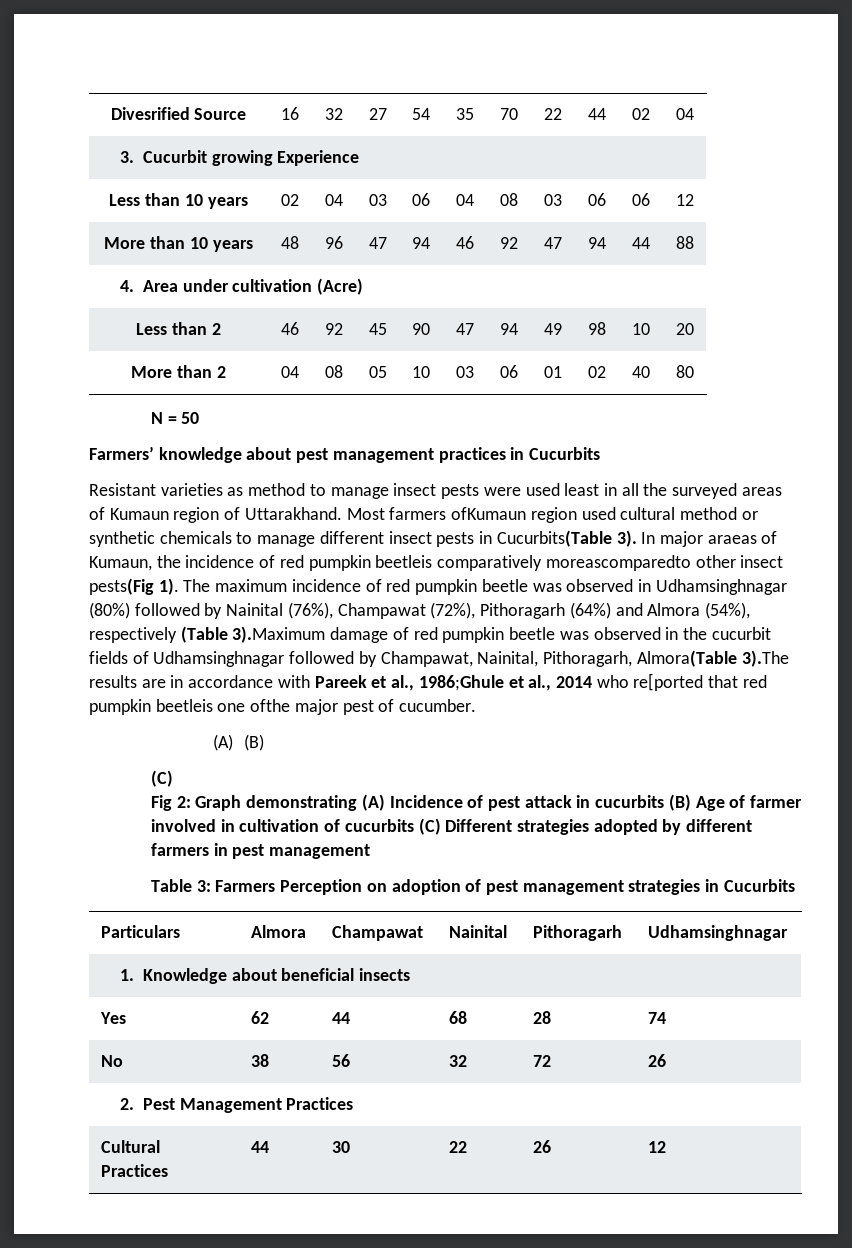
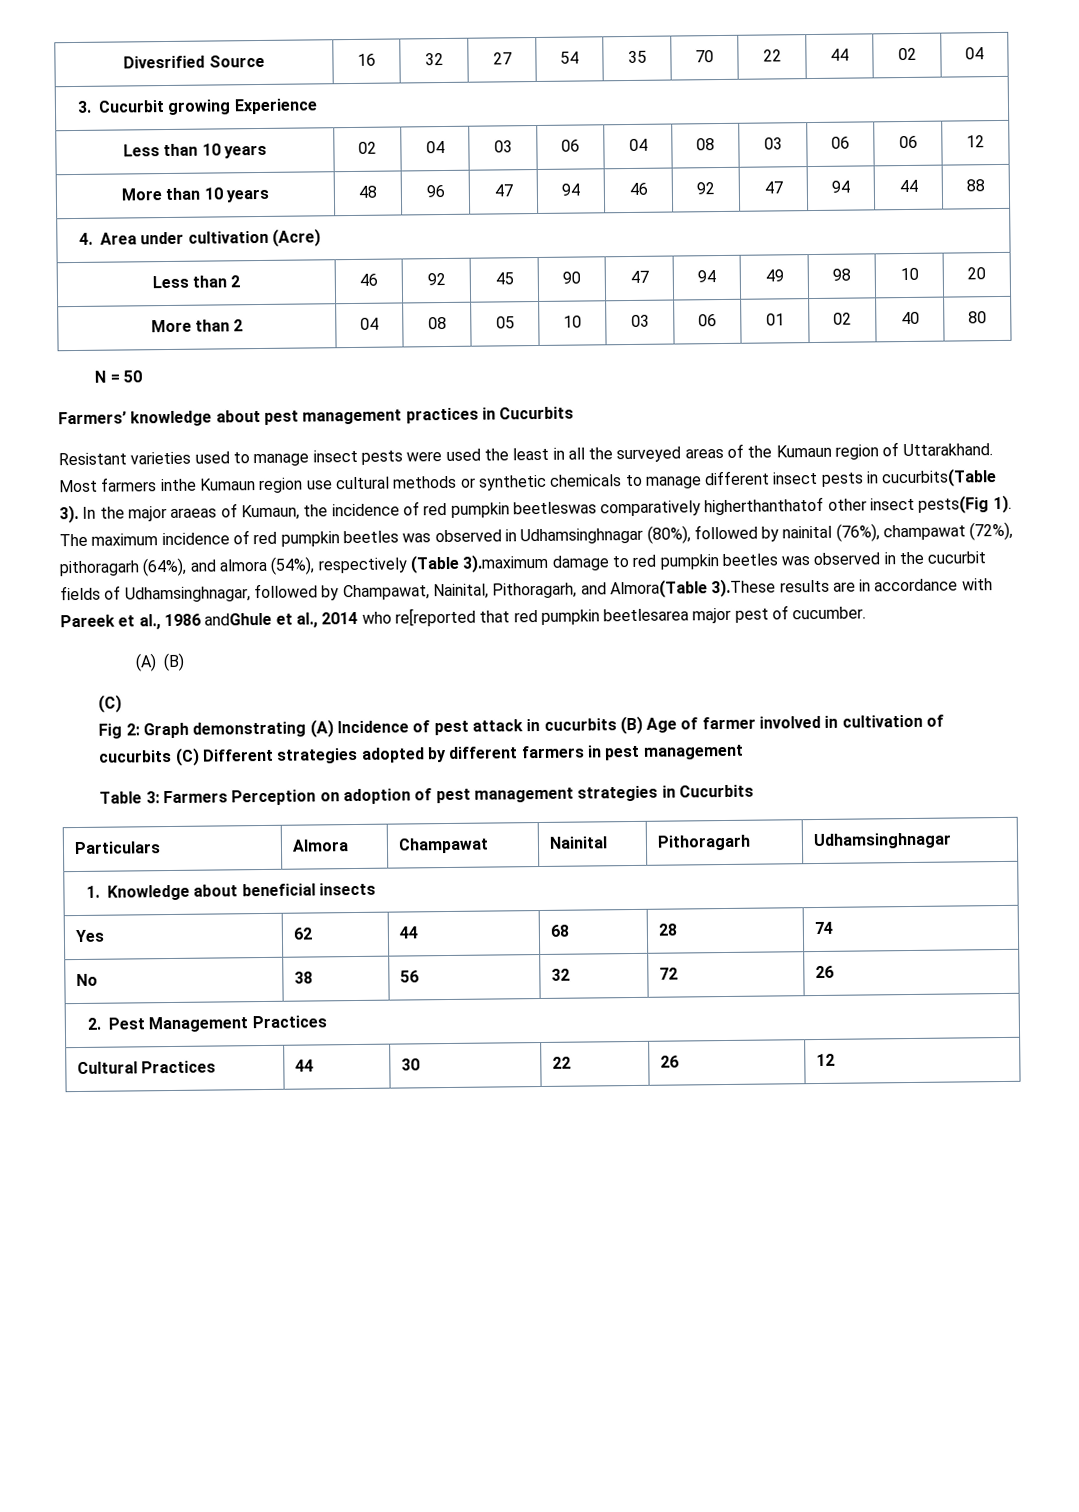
[227,483,306,496] as method -> [194,451,230,464] used
(560, 489) none -> [483,448,509,461] the
(105, 513) none -> [747,445,773,458] the
[451,507,737,523] ofKumaun region used cultural method -> [159,475,458,494] inthe Kumaun region use cultural methods
[496,530,612,547] Cucurbits(Table -> [881,468,998,488] cucurbits(Table
(656, 538) none -> [99,506,125,519] the
[375,555,691,571] beetleis comparatively moreascomparedto -> [512,496,825,517] beetleswas comparatively higherthanthatof
[481,579,528,592] beetle -> [342,530,399,544] beetles
[89,602,750,619] [89,626,556,643] (80%) followed by Nainital (76%), Champawat (72%), Pithoragarh (64%) and Almora (54%), respectively (Table 3).Maximum damage of red pumpkin beetle -> [646,521,1014,544] [59,553,778,577] (80%), followed by nainital (76%), champawat (72%), pithoragarh (64%), and almora (54%), respectively (Table 3).maximum damage to red pumpkin beetles
[153,651,285,667] Udhamsinghnagar -> [124,586,251,603] Udhamsinghnagar,
[636,650,789,667] Almora(Table 3).The -> [580,578,777,599] and Almora(Table 3).These
[418,675,504,691] 1986;Ghule -> [163,612,273,627] 1986 andGhule
[633,673,704,691] re[ported -> [394,607,476,627] re[reported
[155,699,291,712] beetleis one ofthe -> [603,608,690,622] beetlesarea

